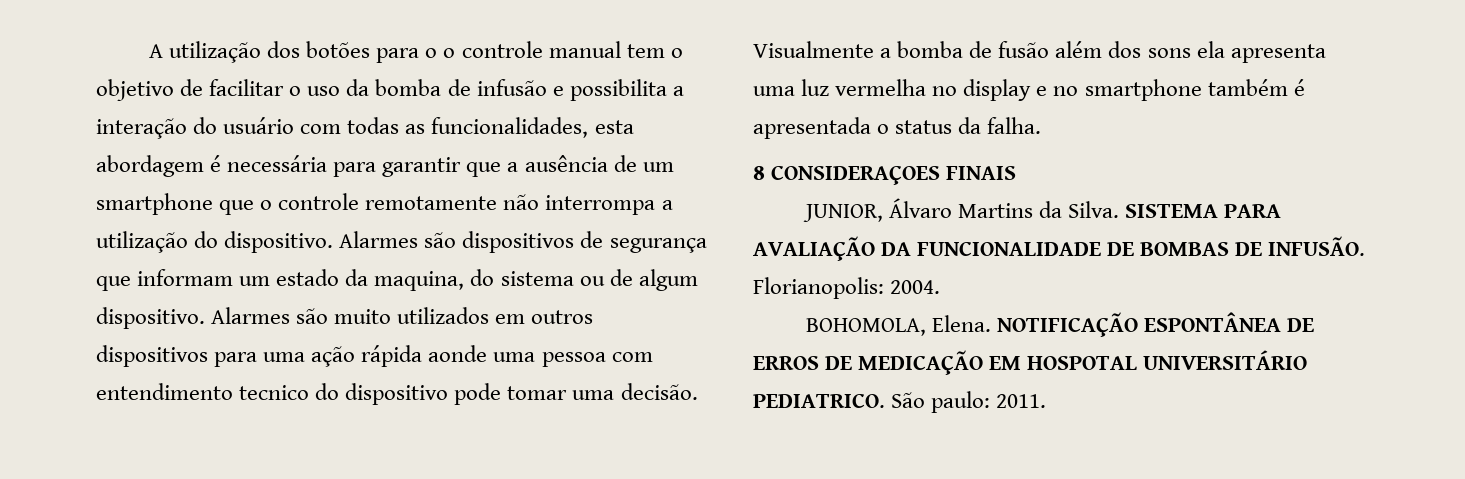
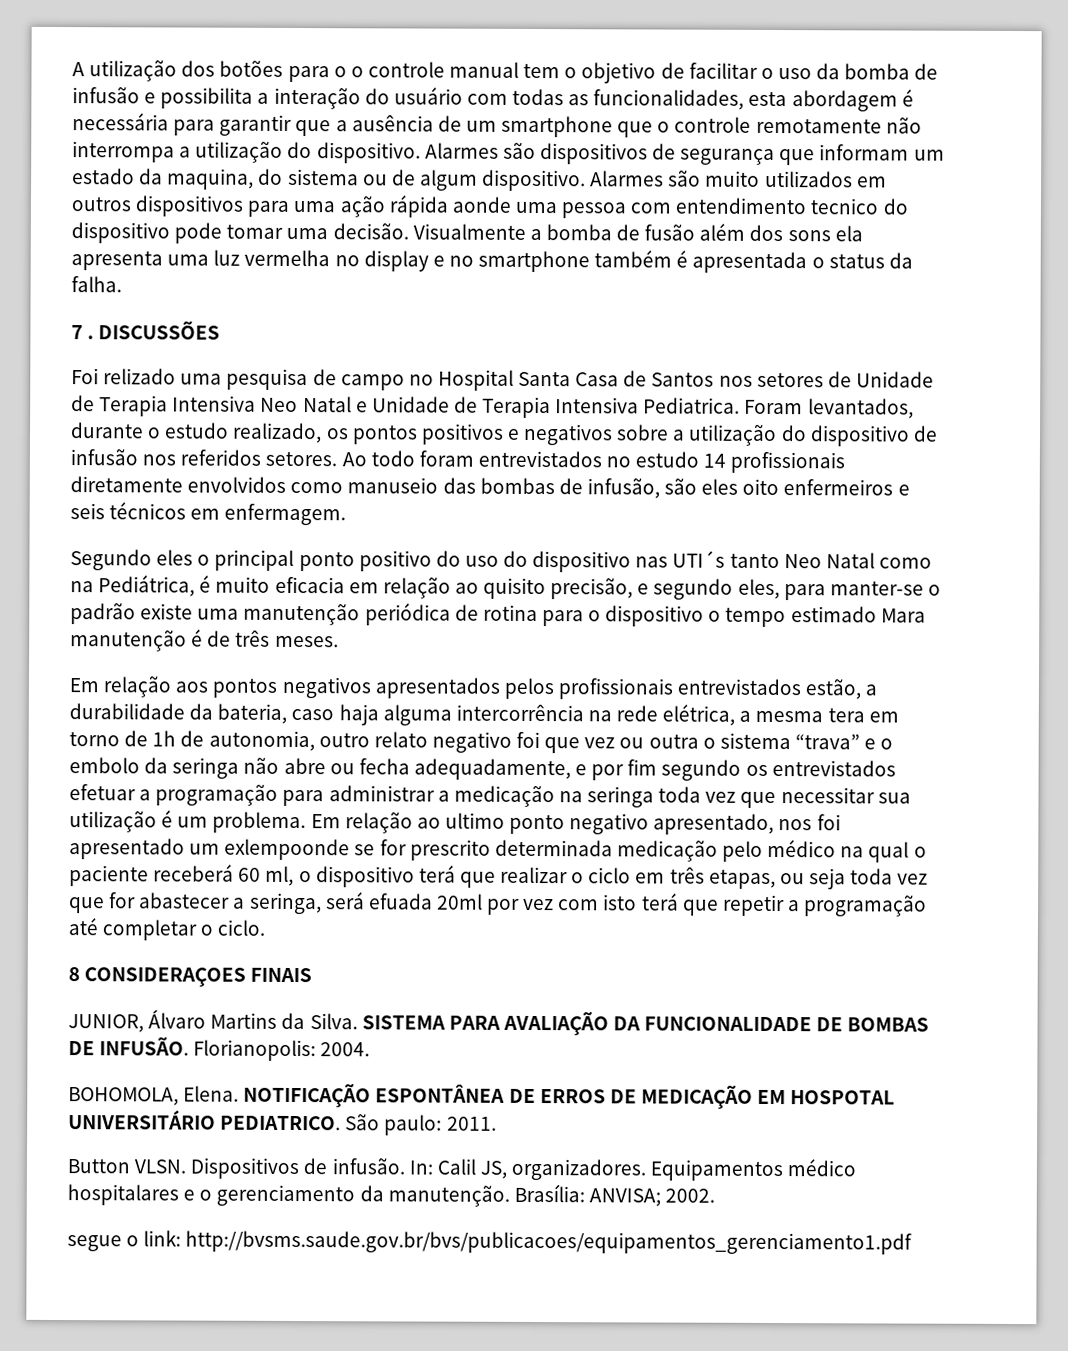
(1042, 125) none -> [71,320,221,340] [71,368,934,391] [71,395,914,419] [70,422,938,447] [70,449,846,474] [70,476,910,499] [70,502,347,526] [70,549,932,573] [70,575,941,601] [70,603,926,628] [70,629,339,652] [69,676,878,700] [69,703,899,726] [69,730,894,754] [69,757,896,781] [69,784,911,809] [69,810,841,836] [69,838,927,863] [69,864,929,890] [69,892,928,917] [68,918,266,941] // 7 . DISCUSSÕES // Foi relizado uma pesquisa de campo no Hospital Santa Casa de Santos nos setores de Unidade de Terapia Intensiva Neo Natal e Unidade de Terapia Intensiva Pediatrica. Foram levantados, durante o estudo realizado, os pontos positivos e negativos sobre a utilização do dispositivo de infusão nos referidos setores. Ao todo foram entrevistados no estudo 14 profissionais diretamente envolvidos como manuseio das bombas de infusão, são eles oito enfermeiros e seis técnicos em enfermagem. // Segundo eles o principal ponto positivo do uso do dispositivo nas UTI´s tanto Neo Natal como na Pediátrica, é muito eficacia em relação ao quisito precisão, e segundo eles, para manter-se o padrão existe uma manutenção periódica de rotina para o dispositivo o tempo estimado Mara manutenção é de três meses. // Em relação aos pontos negativos apresentados pelos profissionais entrevistados estão, a durabilidade da bateria, caso haja alguma intercorrência na rede elétrica, a mesma tera em torno de 1h de autonomia, outro relato negativo foi que vez ou outra o sistema “trava” e o embolo da seringa não abre ou fecha adequadamente, e por fim segundo os entrevistados efetuar a programação para administrar a medicação na seringa toda vez que necessitar sua utilização é um problema. Em relação ao ultimo ponto negativo apresentado, nos foi apresentado um exlempoonde se for prescrito determinada medicação pelo médico na qual o paciente receberá 60 ml, o dispositivo terá que realizar o ciclo em três etapas, ou seja toda vez que for abastecer a seringa, será efuada 20ml por vez com isto terá que repetir a programação até completar o ciclo.
(1047, 401) none -> [67,1157,857,1182] [67,1183,716,1207] [67,1230,913,1255] // Button VLSN. Dispositivos de infusão. In: Calil JS, organizadores. Equipamentos médico hospitalares e o gerenciamento da manutenção. Brasília: ANVISA; 2002. // segue o link: http://bvsms.saude.gov.br/bvs/publicacoes/equipamentos_gerenciamento1.pdf

